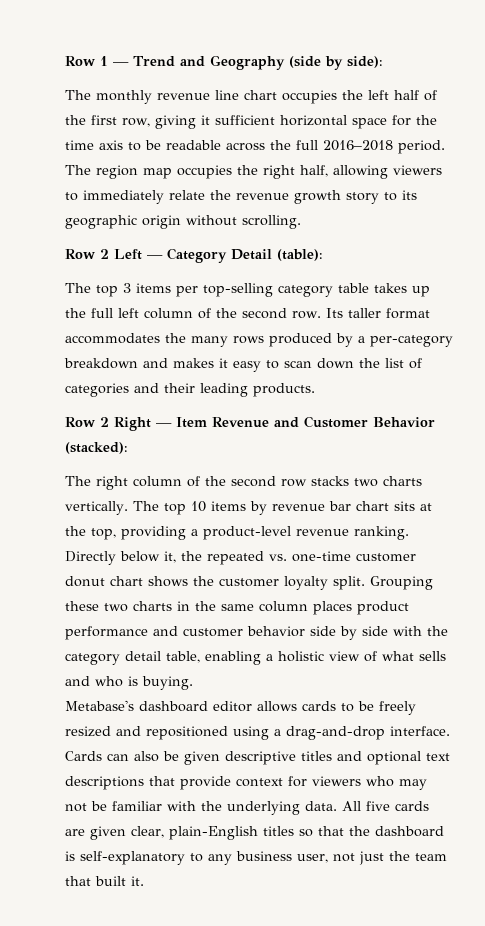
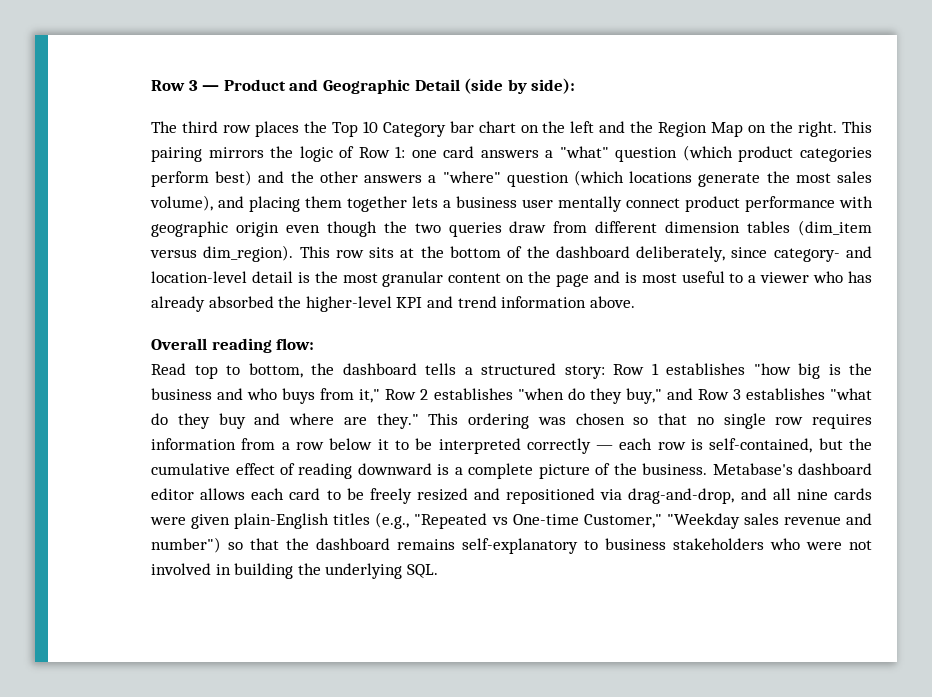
[65,55,384,70] [65,90,438,104] [65,115,438,129] [65,140,446,154] [65,165,443,179] [65,190,418,204] [65,215,302,229] [65,248,324,263] [65,283,431,297] [65,308,431,319] [65,333,454,347] [64,358,423,372] [65,383,316,397] [65,416,436,431] [65,442,129,454] [65,476,423,490] [65,501,433,515] [65,526,410,540] [65,551,417,565] [65,576,434,590] [65,601,410,615] [65,626,449,640] [65,651,447,665] [65,676,194,690] Row 1 — Trend and Geography (side by side): // The monthly revenue line chart occupies the left half of the first row, giving it sufficient horizontal space for the time axis to be readable across the full 2016–2018 period. The region map occupies the right half, allowing viewers to immediately relate the revenue growth story to its geographic origin without scrolling. // Row 2 Left — Category Detail (table): // The top 3 items per top-selling category table takes up the full left column of the second row. Its taller format accommodates the many rows produced by a per-category breakdown and makes it easy to scan down the list of categories and their leading products. // Row 2 Right — Item Revenue and Customer Behavior (stacked): // The right column of the second row stacks two charts vertically. The top 10 items by revenue bar chart sits at the top, providing a product-level revenue ranking. Directly below it, the repeated vs. one-time customer donut chart shows the customer loyalty split. Grouping these two charts in the same column places product performance and customer behavior side by side with the category detail table, enabling a holistic view of what sells and who is buying. // -> [151,78,576,94] [151,121,873,137] [151,145,872,162] [151,170,872,187] [150,195,873,212] [151,220,872,237] [150,245,873,262] [151,271,873,287] [151,296,635,312] [151,338,315,353] [151,363,872,379] [151,388,872,404] [151,413,872,429] [151,438,872,454] [151,463,708,479] Row 3 — Product and Geographic Detail (side by side): // The third row places the Top 10 Category bar chart on the left and the Region Map on the right. This pairing mirrors the logic of Row 1: one card answers a "what" question (which product categories perform best) and the other answers a "where" question (which locations generate the most sales volume), and placing them together lets a business user mentally connect product performance with geographic origin even though the two queries draw from different dimension tables (dim_item versus dim_region). This row sits at the bottom of the dashboard deliberately, since category- and location-level detail is the most granular content on the page and is most useful to a viewer who has already absorbed the higher-level KPI and trend information above. // Overall reading flow: // Read top to bottom, the dashboard tells a structured story: Row 1 establishes "how big is the business and who buys from it," Row 2 establishes "when do they buy," and Row 3 establishes "what do they buy and where are they." This ordering was chosen so that no single row requires information from a row below it to be interpreted correctly — each row is self-contained, but the cumulative effect of reading downward is a complete picture of the business.
[302,701,337,711] cards -> [251,488,321,500] each card
[233,726,451,740] [65,751,451,765] [65,776,428,790] [65,801,430,815] [65,826,295,840] using a drag-and-drop interface. Cards can also be given descriptive titles and optional text descriptions that provide context for viewers who may not be familiar with the underlying data. All five cards are given clear, plain-English titles -> [600,488,872,504] [150,512,872,529] [151,537,222,553] via drag-and-drop, and all nine cards were given plain-English titles (e.g., "Repeated vs One-time Customer," "Weekday sales revenue and number")
[65,851,76,861] is -> [397,539,456,550] remains
[208,851,448,865] [65,876,145,886] any business user, not just the team that built it. -> [605,538,872,550] [151,563,439,579] business stakeholders who were not involved in building the underlying SQL.

